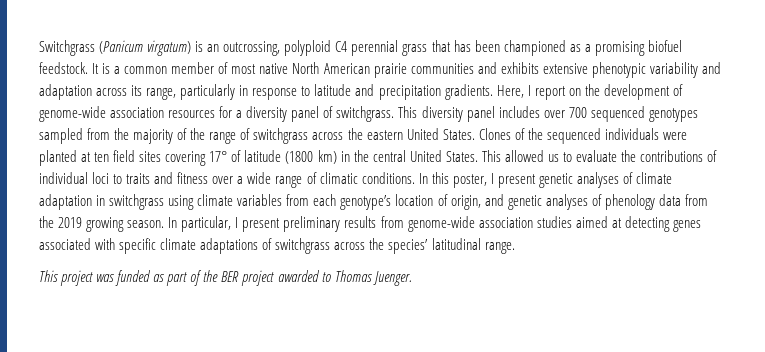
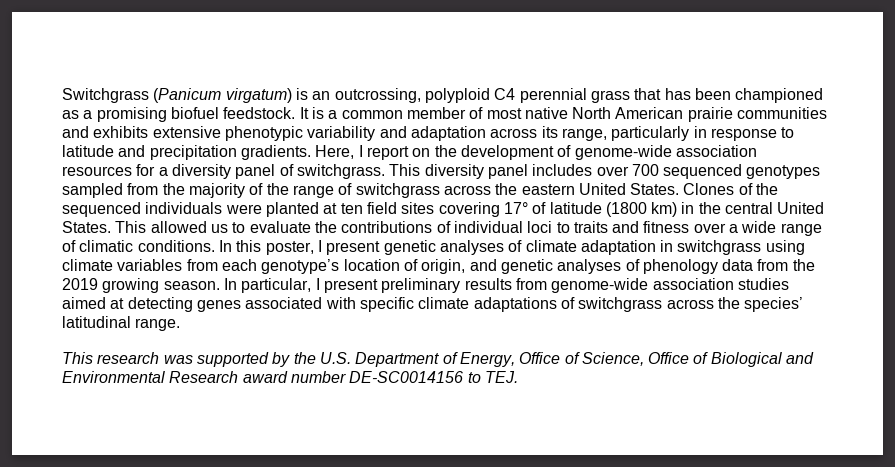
[60,270,412,286] project was funded as part of the BER project awarded to Thomas Juenger. -> [97,352,815,367] [62,371,518,383] research was supported by the U.S. Department of Energy, Office of Science, Office of Biological and Environmental Research award number DE-SC0014156 to TEJ.

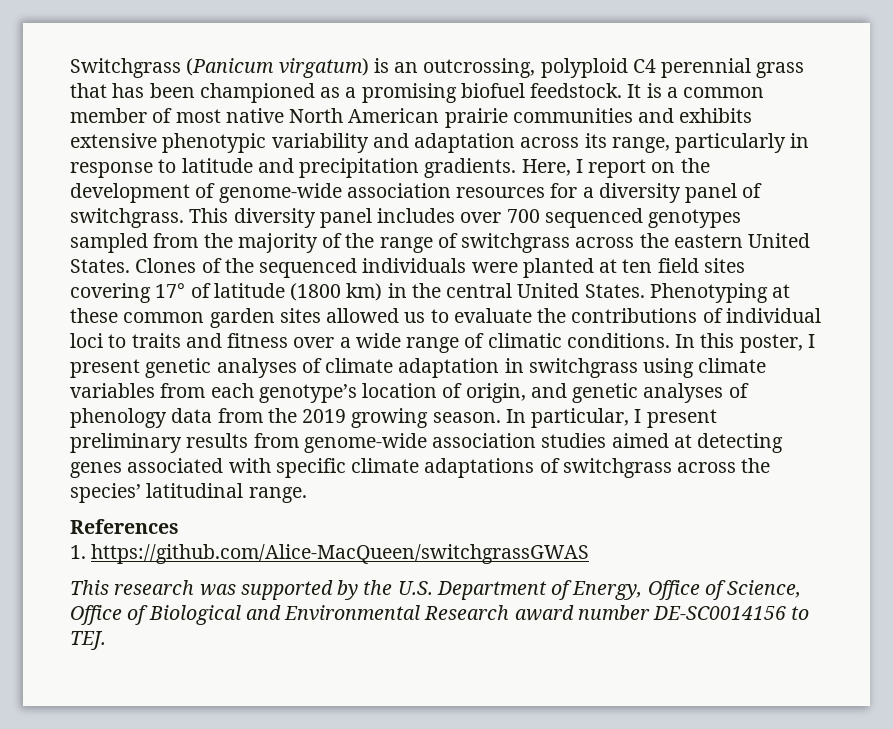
[115,221,147,233] This -> [649,283,791,303] [70,308,321,328] Phenotyping at these common garden sites
(181, 324) none -> [70,519,179,534] [70,544,590,564] // References // 1. https://github.com/Alice-MacQueen/switchgrassGWAS

